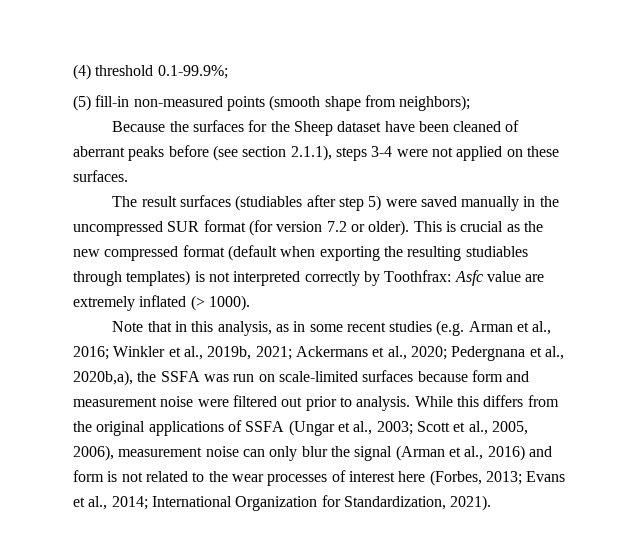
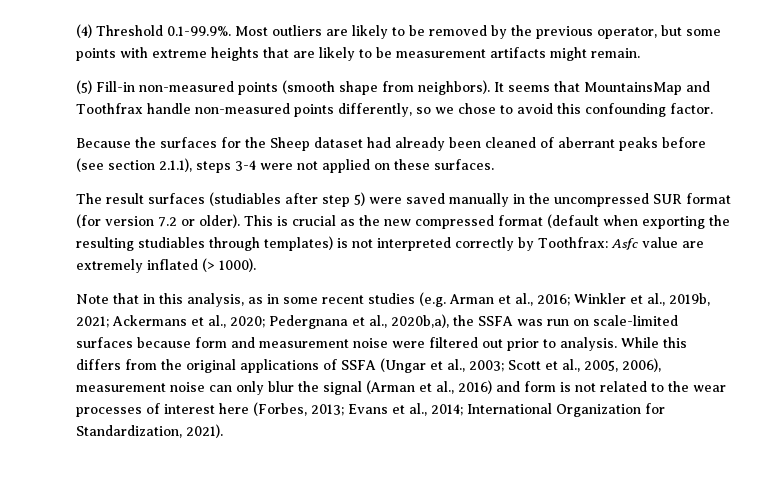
[95,65,228,79] threshold 0.1-99.9%; -> [96,25,721,39] [76,47,640,61] Threshold 0.1-99.9%. Most outliers are likely to be removed by the previous operator, but some points with extreme heights that are likely to be measurement artifacts might remain.
[95,95,130,107] fill-in -> [96,81,135,92] Fill-in
[399,95,471,111] neighbors); -> [418,80,710,95] [76,103,713,117] neighbors). It seems that MountainsMap and Toothfrax handle non-measured points differently, so we chose to avoid this confounding factor.
[384,121,415,132] have -> [367,137,445,151] had already

